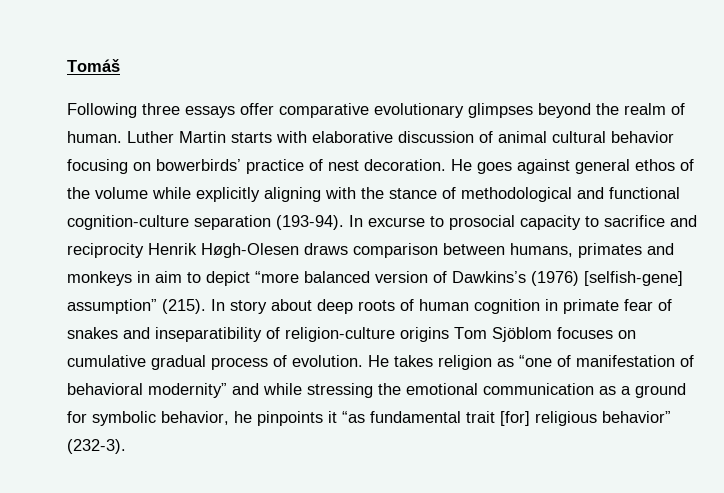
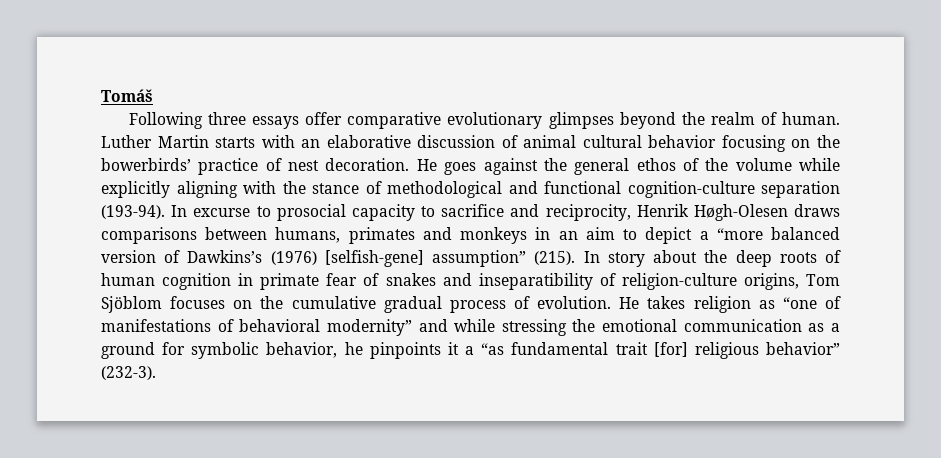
(307, 137) none -> [301,139,321,148] an
(151, 166) none -> [817,135,841,148] the
(570, 166) none -> [543,158,567,171] the
[67,243,144,258] reciprocity -> [545,204,631,221] reciprocity,
[353,243,438,258] comparison -> [101,227,197,244] comparisons
(150, 277) none -> [558,231,578,240] an
(250, 278) none -> [699,231,709,240] a
(312, 305) none -> [704,250,728,263] the
[400,327,449,342] origins -> [743,273,799,290] origins,
(636, 334) none -> [260,296,284,309] the
[576,355,675,367] manifestation -> [101,319,211,332] manifestations
(337, 417) none -> [465,346,475,355] a

